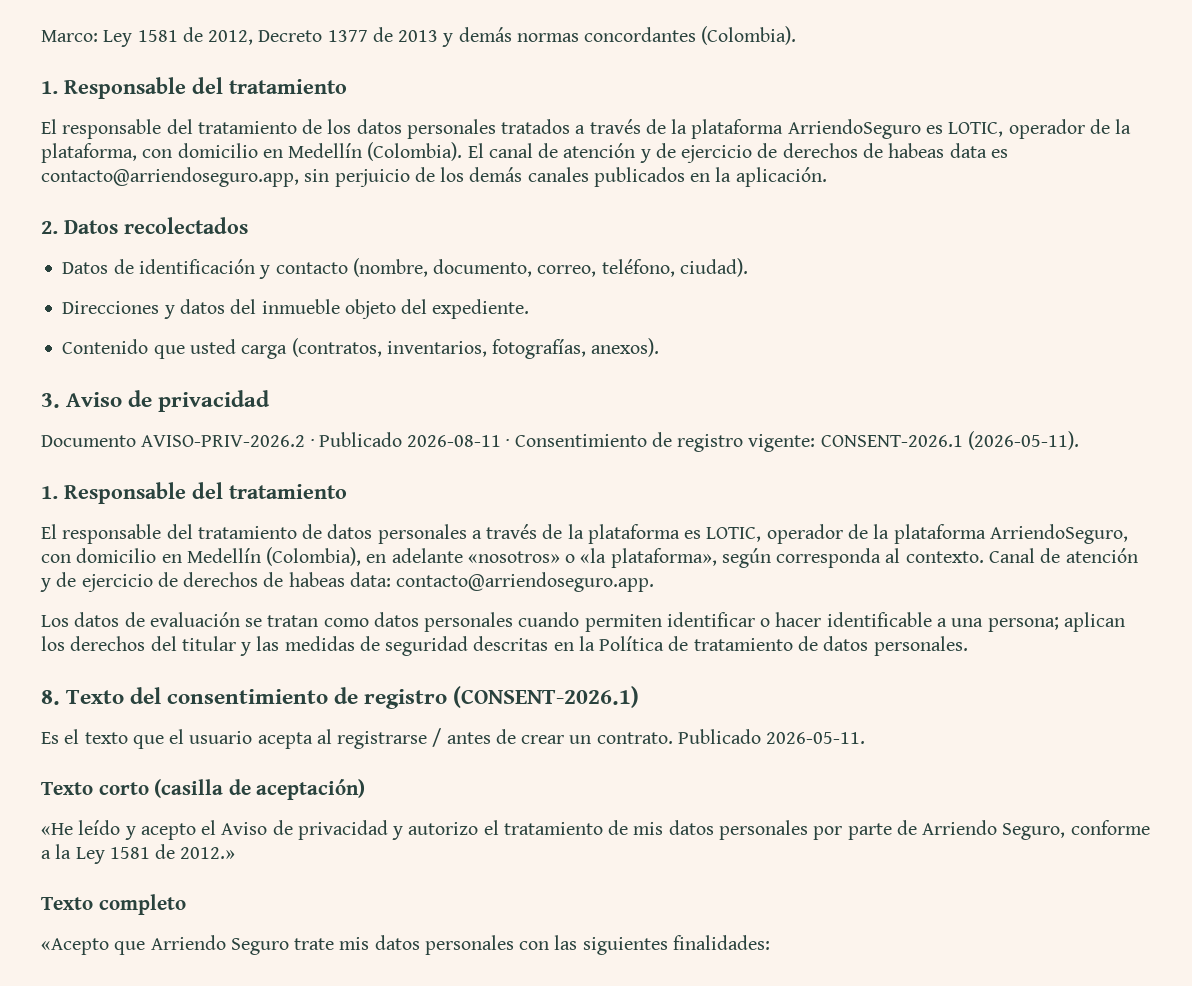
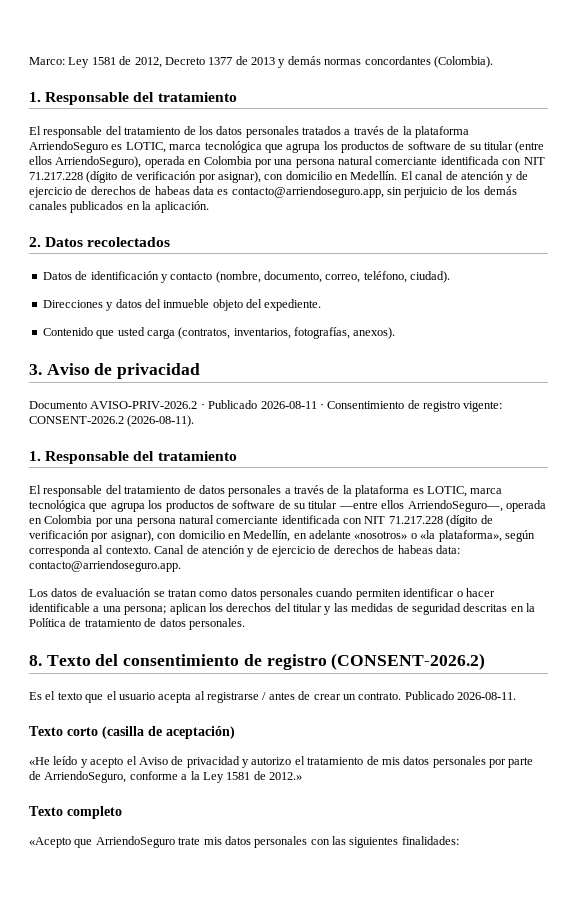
[1008,119,1132,139] [41,142,463,163] operador de la plataforma, con domicilio en Medellín (Colombia). -> [169,141,545,153] [29,156,545,168] [29,171,398,183] marca tecnológica que agrupa los productos de software de su titular (entre ellos ArriendoSeguro), operada en Colombia por una persona natural comerciante identificada con NIT 71.217.228 (dígito de verificación por asignar), con domicilio en Medellín.
[820,431,1079,450] CONSENT-2026.1 (2026-05-11). -> [29,415,195,427] CONSENT-2026.2 (2026-08-11).
[766,524,1128,544] [41,547,362,566] operador de la plataforma ArriendoSeguro, con domicilio en Medellín (Colombia), -> [470,488,503,494] [29,500,546,512] [29,515,493,527] [29,530,291,542] marca tecnológica que agrupa los productos de software de su titular —entre ellos ArriendoSeguro—, operada en Colombia por una persona natural comerciante identificada con NIT 71.217.228 (dígito de verificación por asignar), con domicilio en Medellín,
[453,686,640,708] (CONSENT-2026.1) -> [331,653,486,670] (CONSENT-2026.2)
[766,732,866,744] 2026-05-11. -> [457,692,516,700] 2026-08-11.
[922,820,1066,840] Arriendo Seguro, -> [44,771,127,783] ArriendoSeguro,
[150,935,289,955] Arriendo Seguro -> [95,836,175,848] ArriendoSeguro

